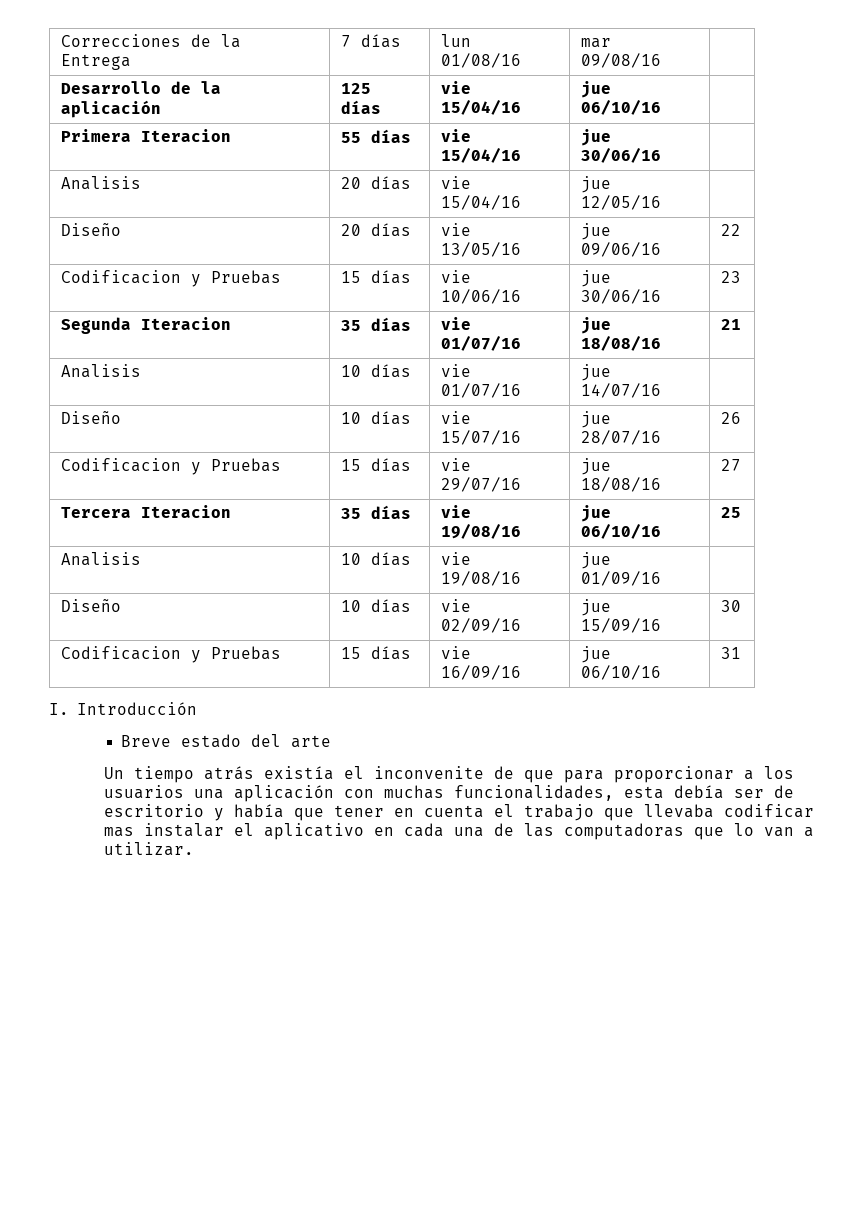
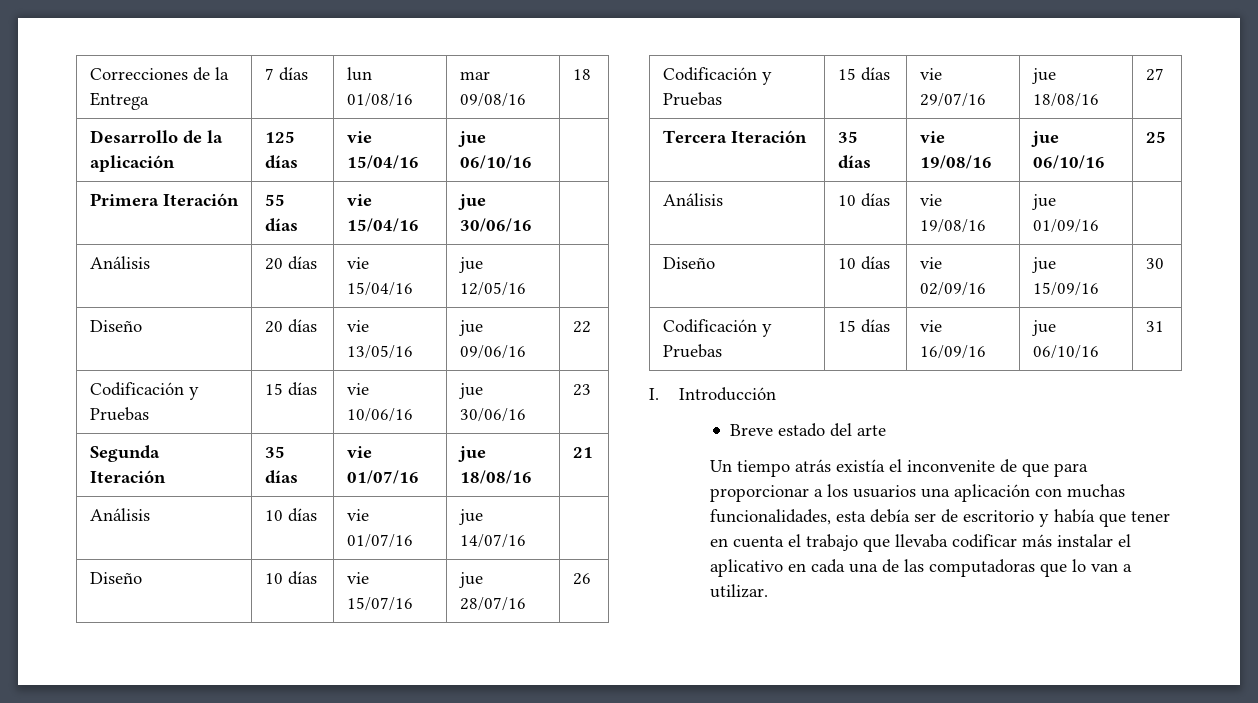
(661, 60) none -> [572,69,591,80] 18
[140,129,231,142] Iteracion -> [162,193,239,206] Iteración
[60,176,141,190] Analisis -> [89,256,150,269] Análisis
[60,270,181,284] Codificacion -> [89,382,184,396] Codificación
[140,317,231,330] Iteracion -> [89,470,166,483] Iteración
[60,364,141,378] Analisis -> [89,508,150,521] Análisis
[60,458,181,472] Codificacion -> [662,67,757,81] Codificación
[140,505,231,518] Iteracion -> [730,130,807,143] Iteración
[60,552,141,566] Analisis -> [662,193,723,206] Análisis
[60,646,181,660] Codificacion -> [662,319,757,333] Codificación
[103,827,134,837] mas -> [1021,534,1052,547] más

